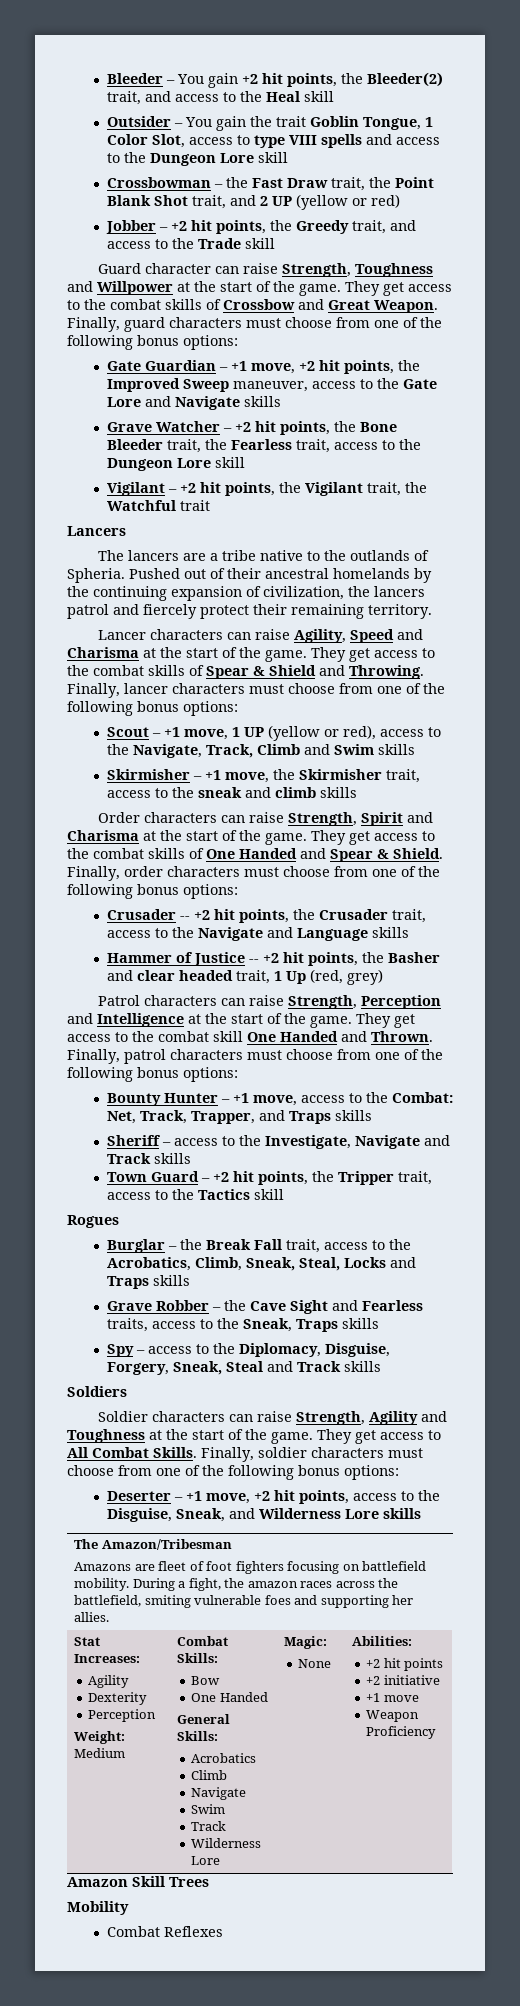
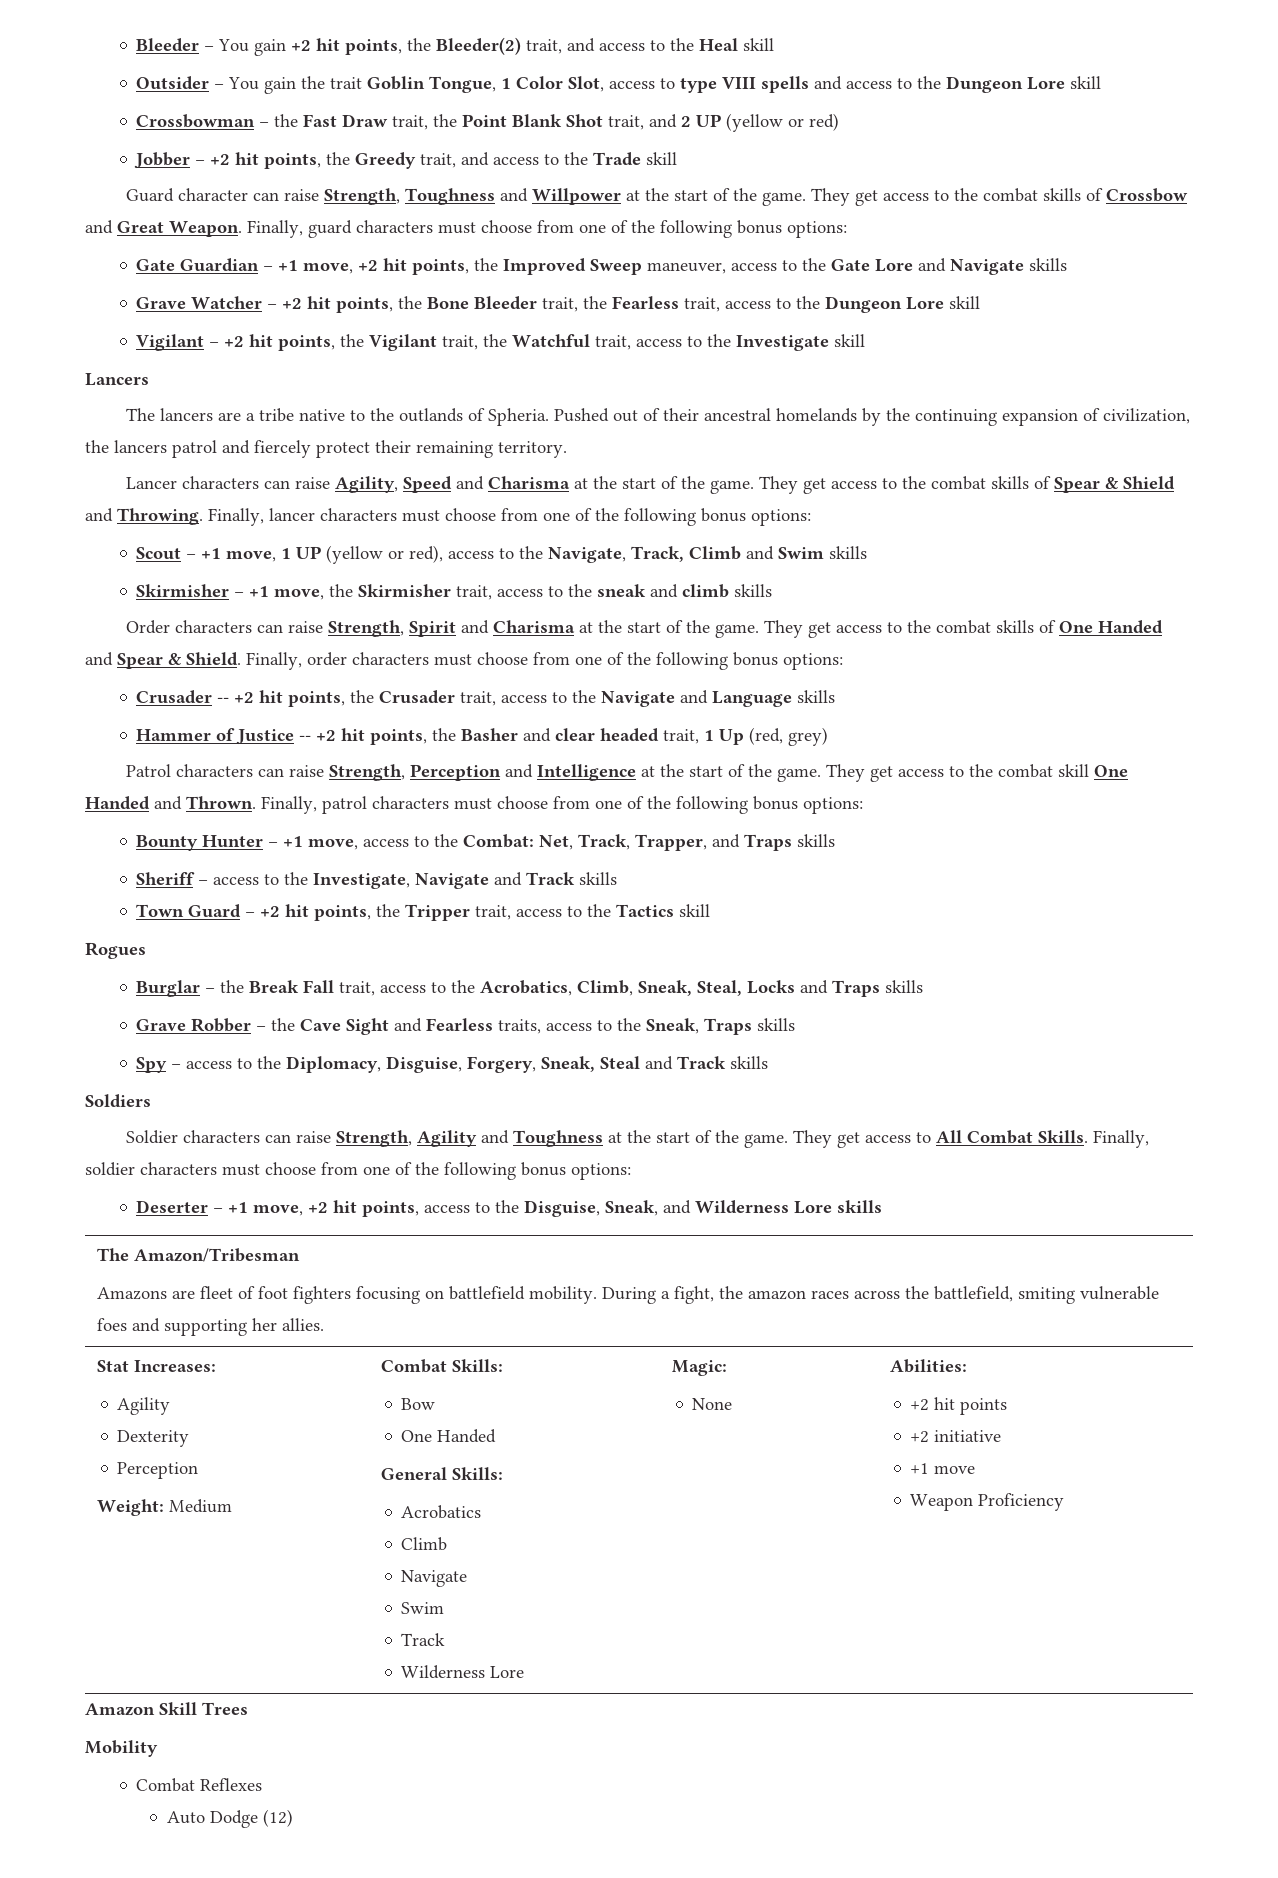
[179,500,210,511] trait -> [595,334,866,351] trait, access to the Investigate skill
(223, 1931) none -> [167,1809,294,1828] // Auto Dodge (12)

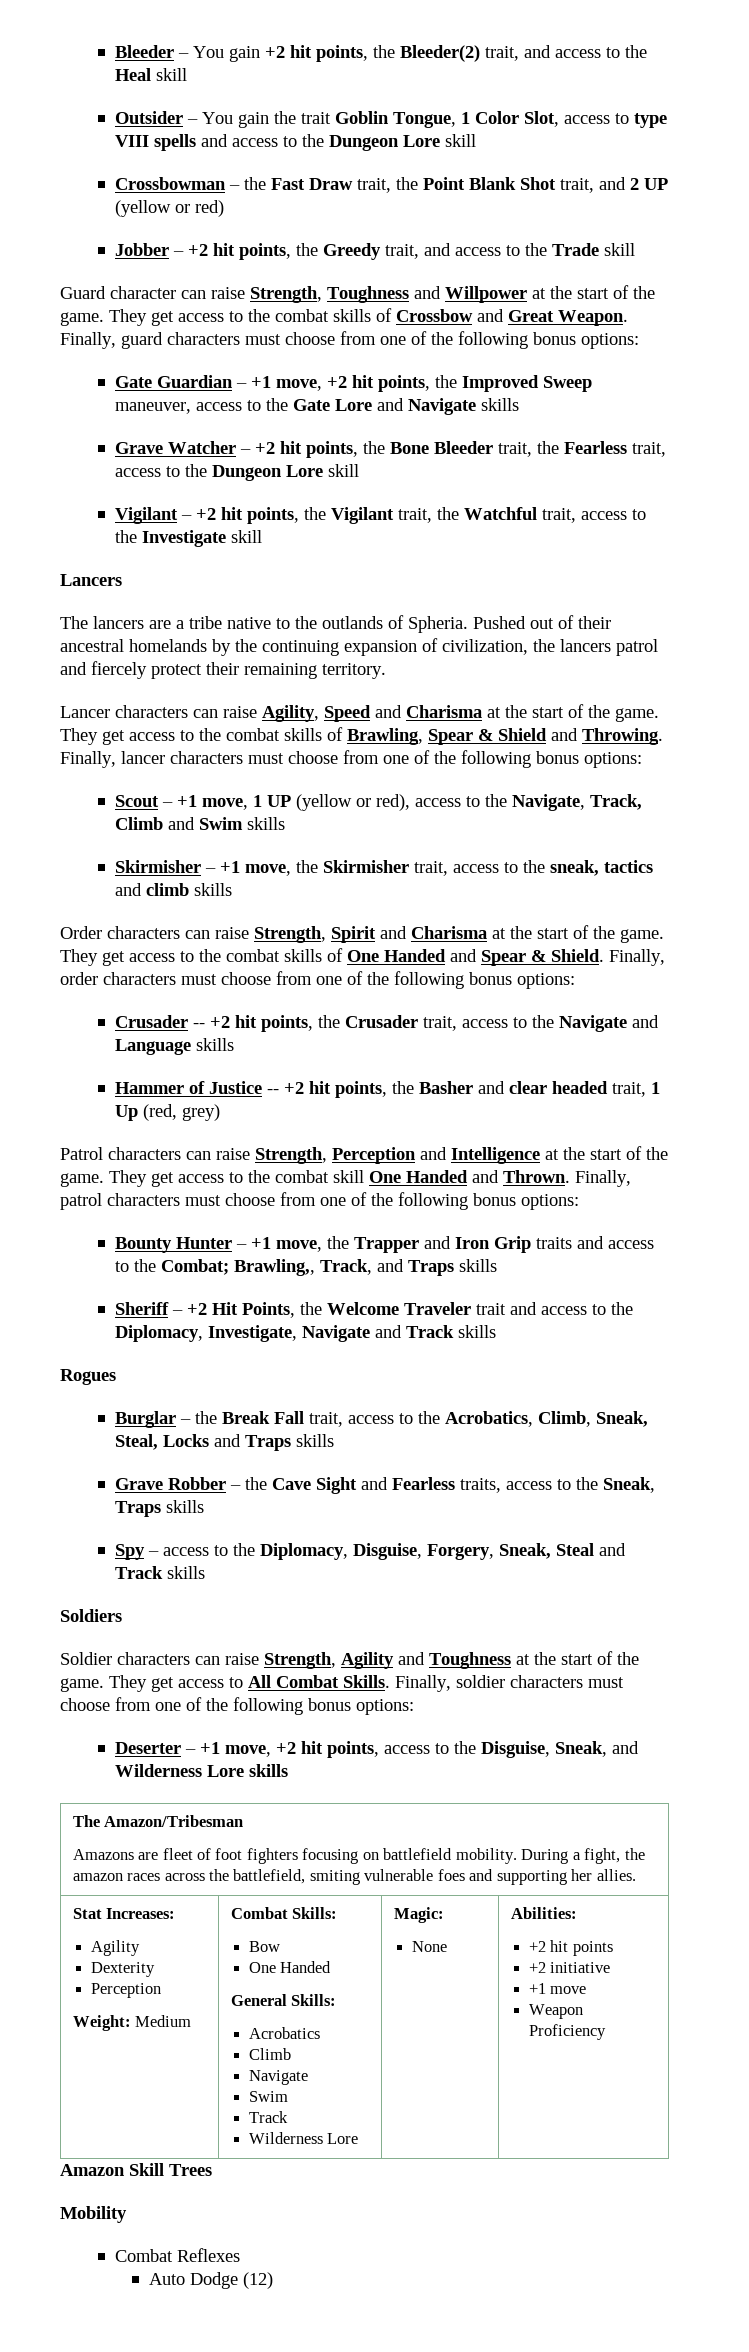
(1052, 482) none -> [347,728,423,745] Brawling,
[597,584,647,597] sneak -> [549,860,653,876] sneak, tactics
[363,834,708,851] access to the Combat: Net, Track, Trapper, -> [326,1236,654,1253] [114,1259,372,1276] the Trapper and Iron Grip traits and access to the Combat; Brawling,, Track,
[213,872,309,885] access to the -> [186,1302,633,1318] [114,1325,203,1342] +2 Hit Points, the Welcome Traveler trait and access to the Diplomacy,
[136,904,711,921] // Town Guard – +2 hit points, the Tripper trait, access to the Tactics skill -> (496, 1331) none

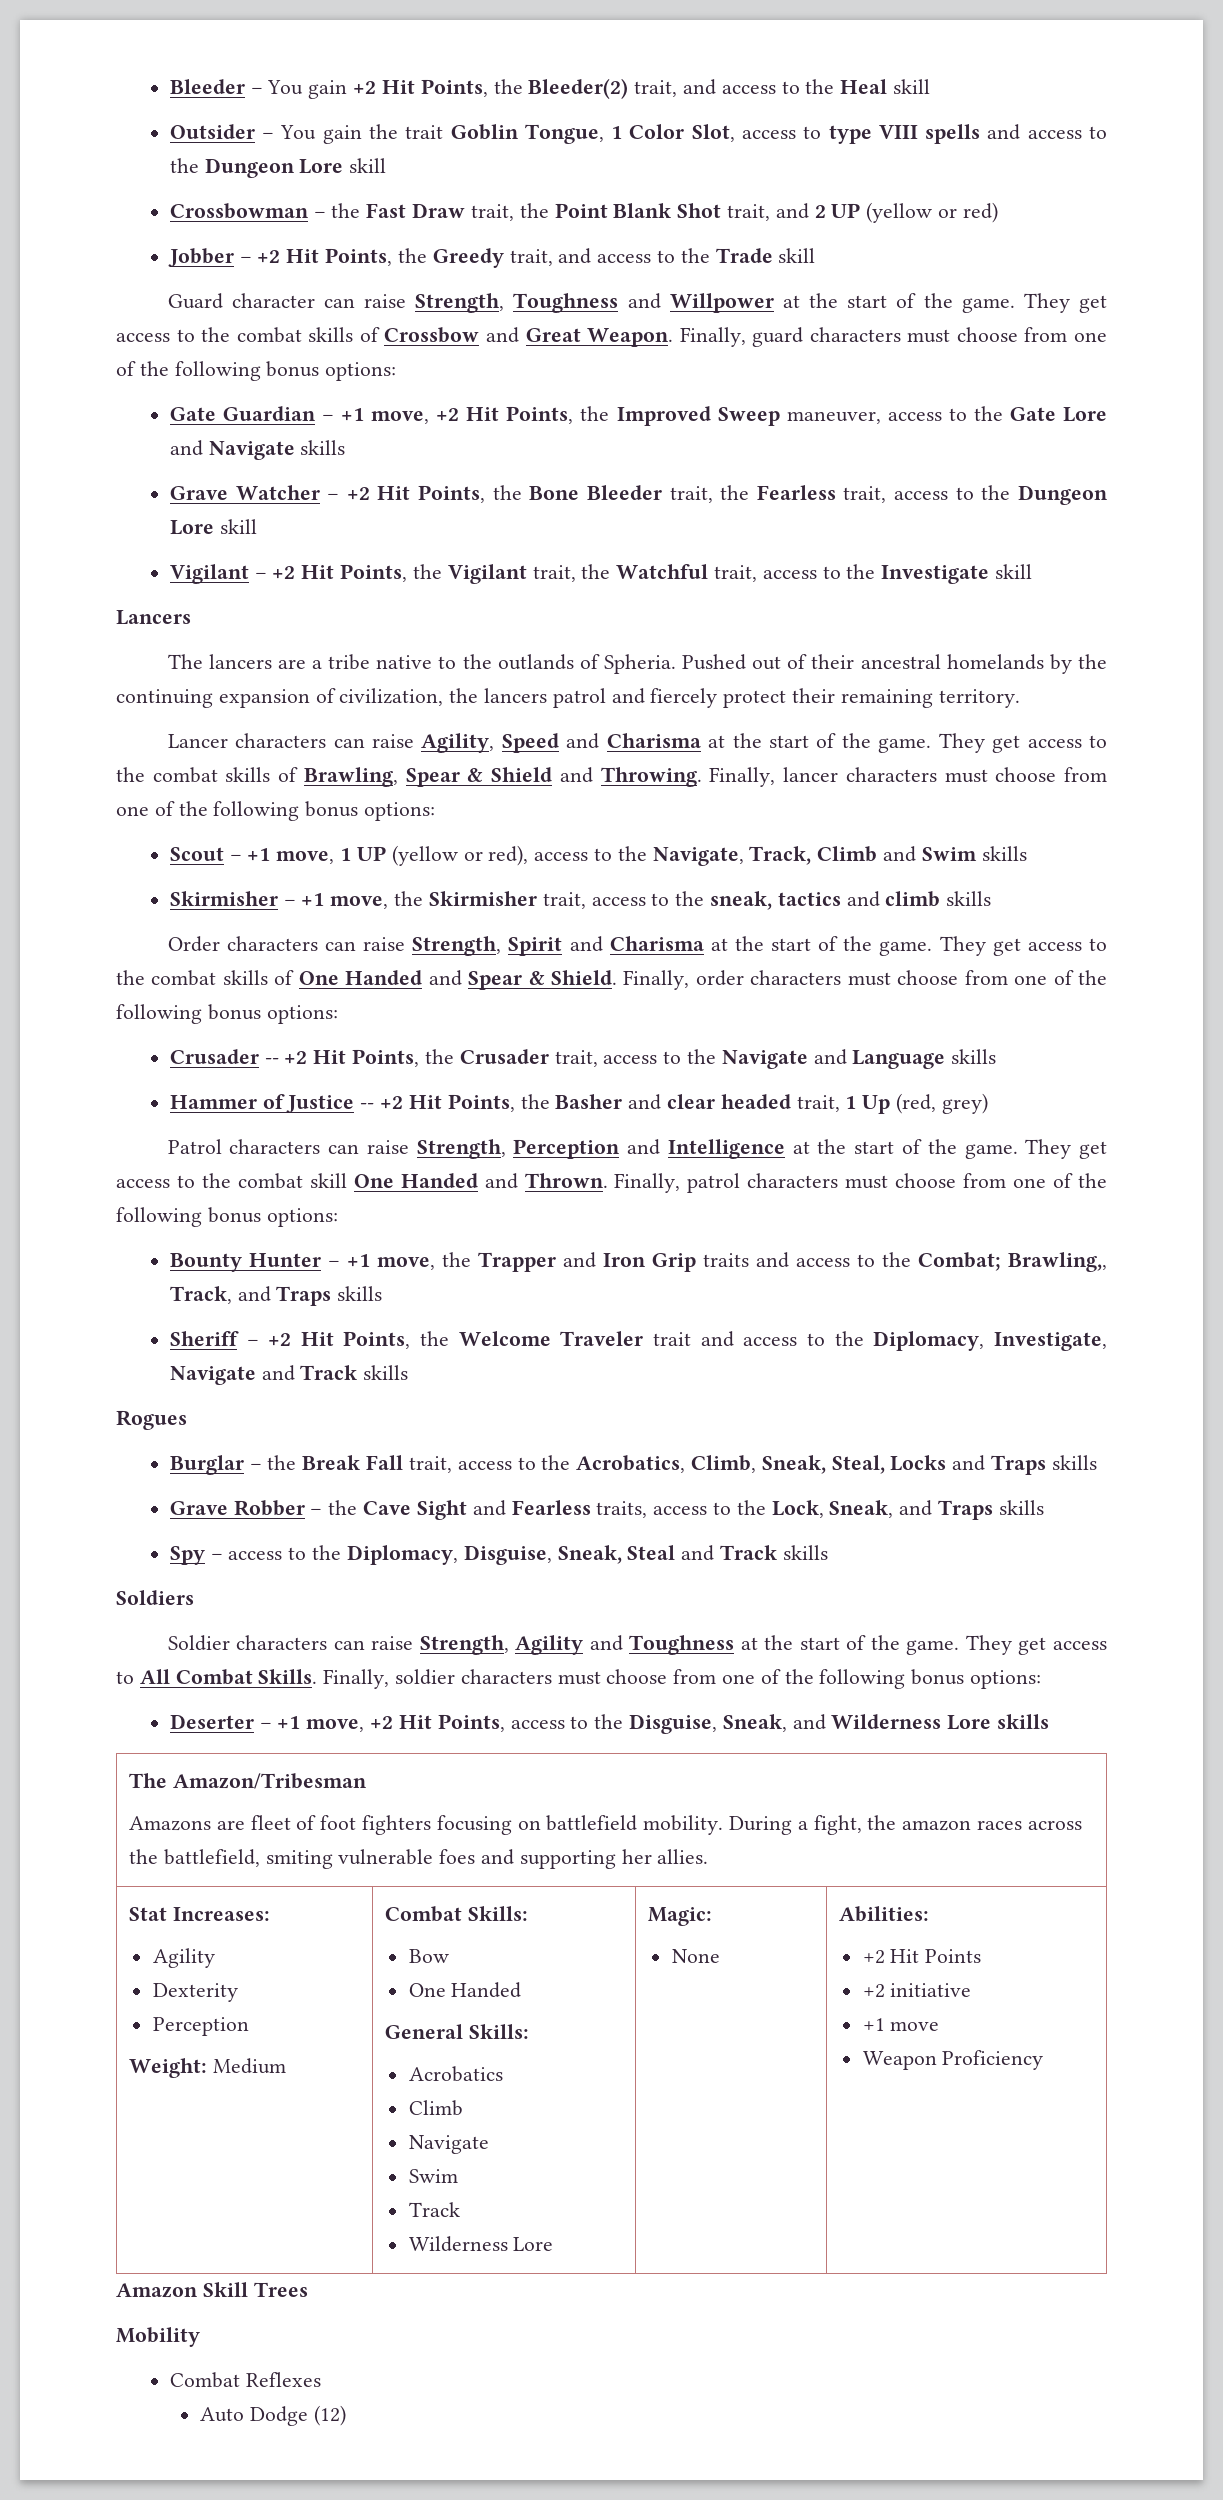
[289,45,368,62] hit points, -> [381,79,488,97] Hit Points,
[212,243,291,260] hit points, -> [286,248,393,266] Hit Points,
[351,375,430,392] hit points, -> [466,406,574,424] Hit Points,
[279,441,358,458] hit points, -> [377,485,486,503] Hit Points,
[220,507,299,524] hit points, -> [301,564,408,582] Hit Points,
[234,1015,313,1032] hit points, -> [313,1049,420,1067] Hit Points,
[308,1081,387,1098] hit points, -> [408,1094,515,1112] Hit Points,
[602,1477,655,1493] Sneak, -> [771,1500,933,1518] Lock, Sneak, and
[426,1544,494,1560] Forgery, -> (552, 1555) none
[300,1741,379,1758] hit points, -> [398,1714,505,1732] Hit Points,
[550,1940,613,1956] hit points -> [890,1949,982,1963] Hit Points

